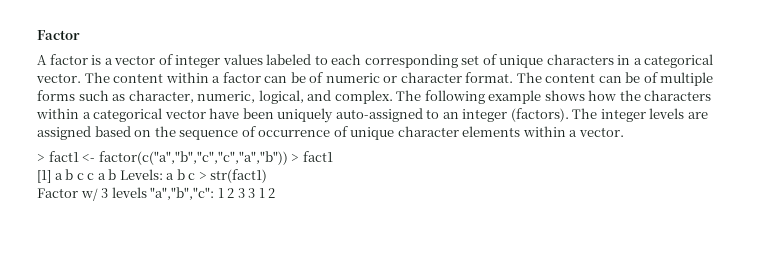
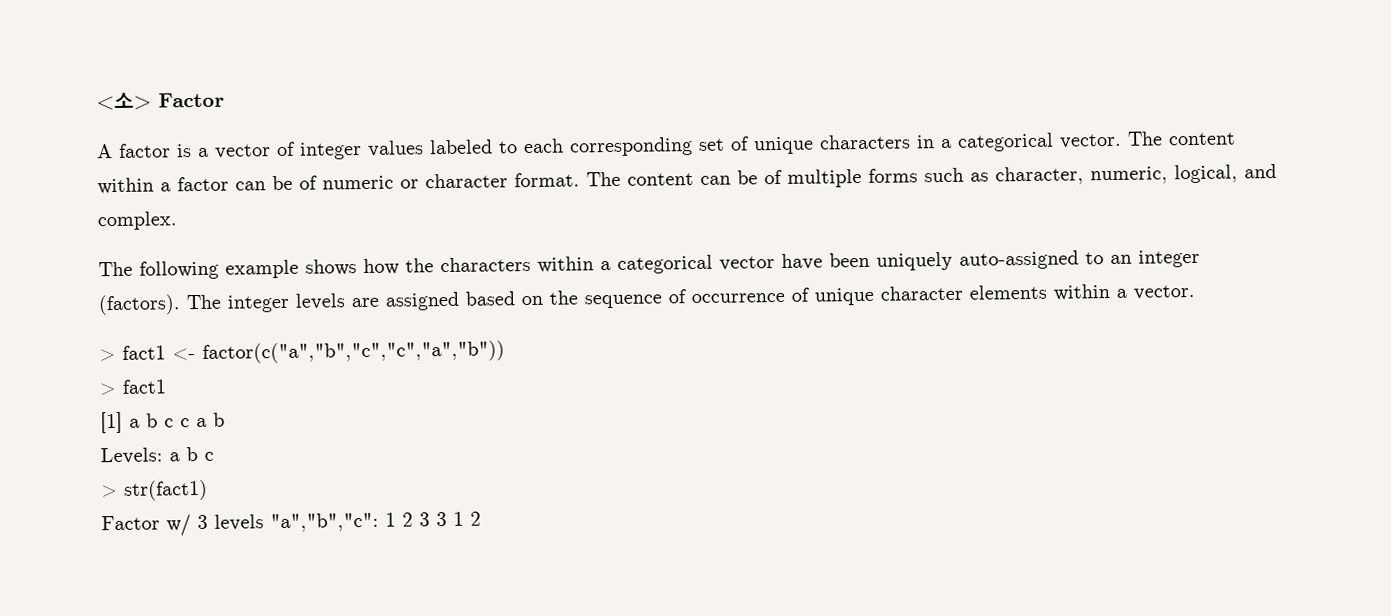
(37, 35) none -> [96,91,152,111] <소>
(393, 97) none -> (178, 221) //
(288, 158) none -> (505, 352) //
(117, 174) none -> (225, 419) //
(196, 176) none -> (214, 456) //

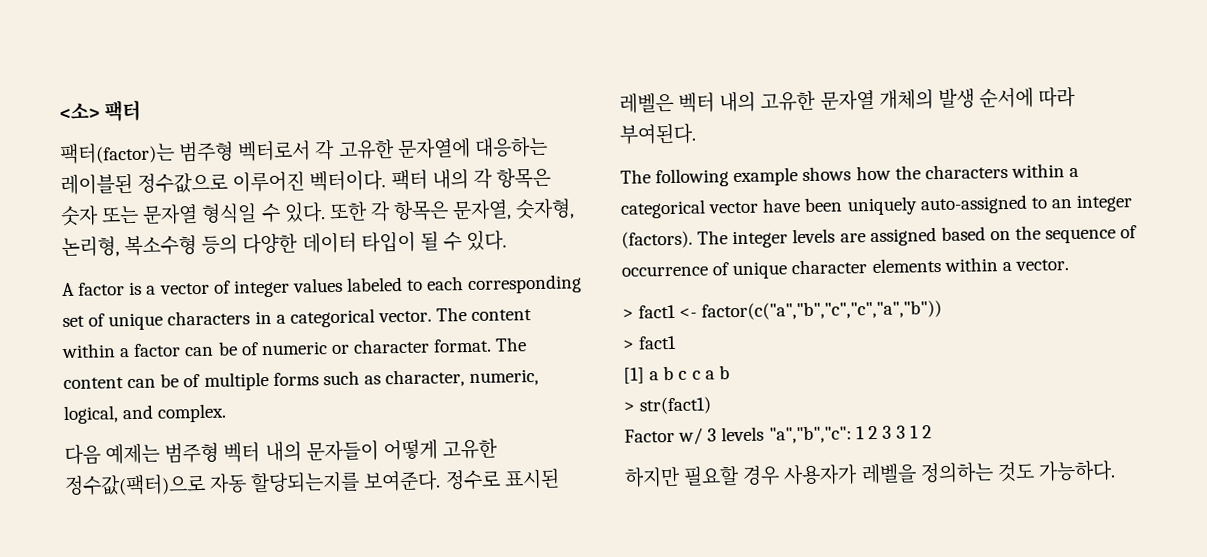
[158,92,224,108] Factor -> [104,99,142,122] [59,136,548,165] [60,167,551,196] [60,198,576,227] [61,230,508,258] 팩터 // 팩터(factor)는 범주형 벡터로서 각 고유한 문자열에 대응하는 레이블된 정수값으로 이루어진 벡터이다. 팩터 내의 각 항목은 숫자 또는 문자열 형식일 수 있다. 또한 각 항목은 문자열, 숫자형, 논리형, 복소수형 등의 다양한 데이터 타입이 될 수 있다.
(178, 221) none -> [64,438,498,466] [64,468,560,497] [619,86,1077,114] [619,123,697,145] // 다음 예제는 범주형 벡터 내의 문자들이 어떻게 고유한 정수값(팩터)으로 자동 할당되는지를 보여준다. 정수로 표시된 레벨은 벡터 내의 고유한 문자열 개체의 발생 순서에 따라 부여된다.
[100,447,214,465] // Levels: a b c -> (730, 372) none
(481, 518) none -> [624,460,1116,488] // 하지만 필요할 경우 사용자가 레벨을 정의하는 것도 가능하다.

